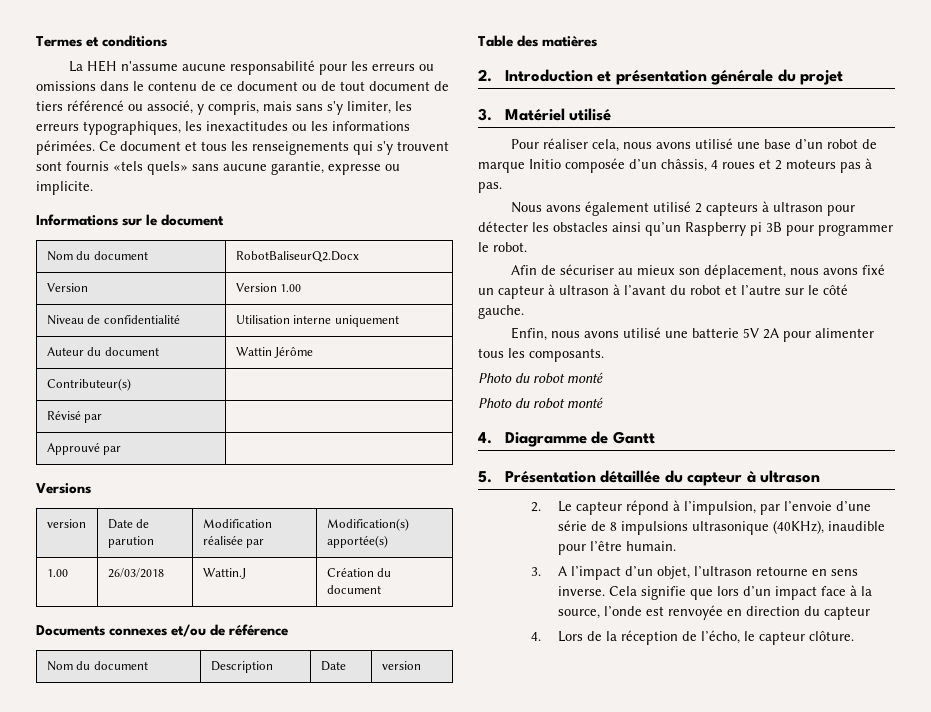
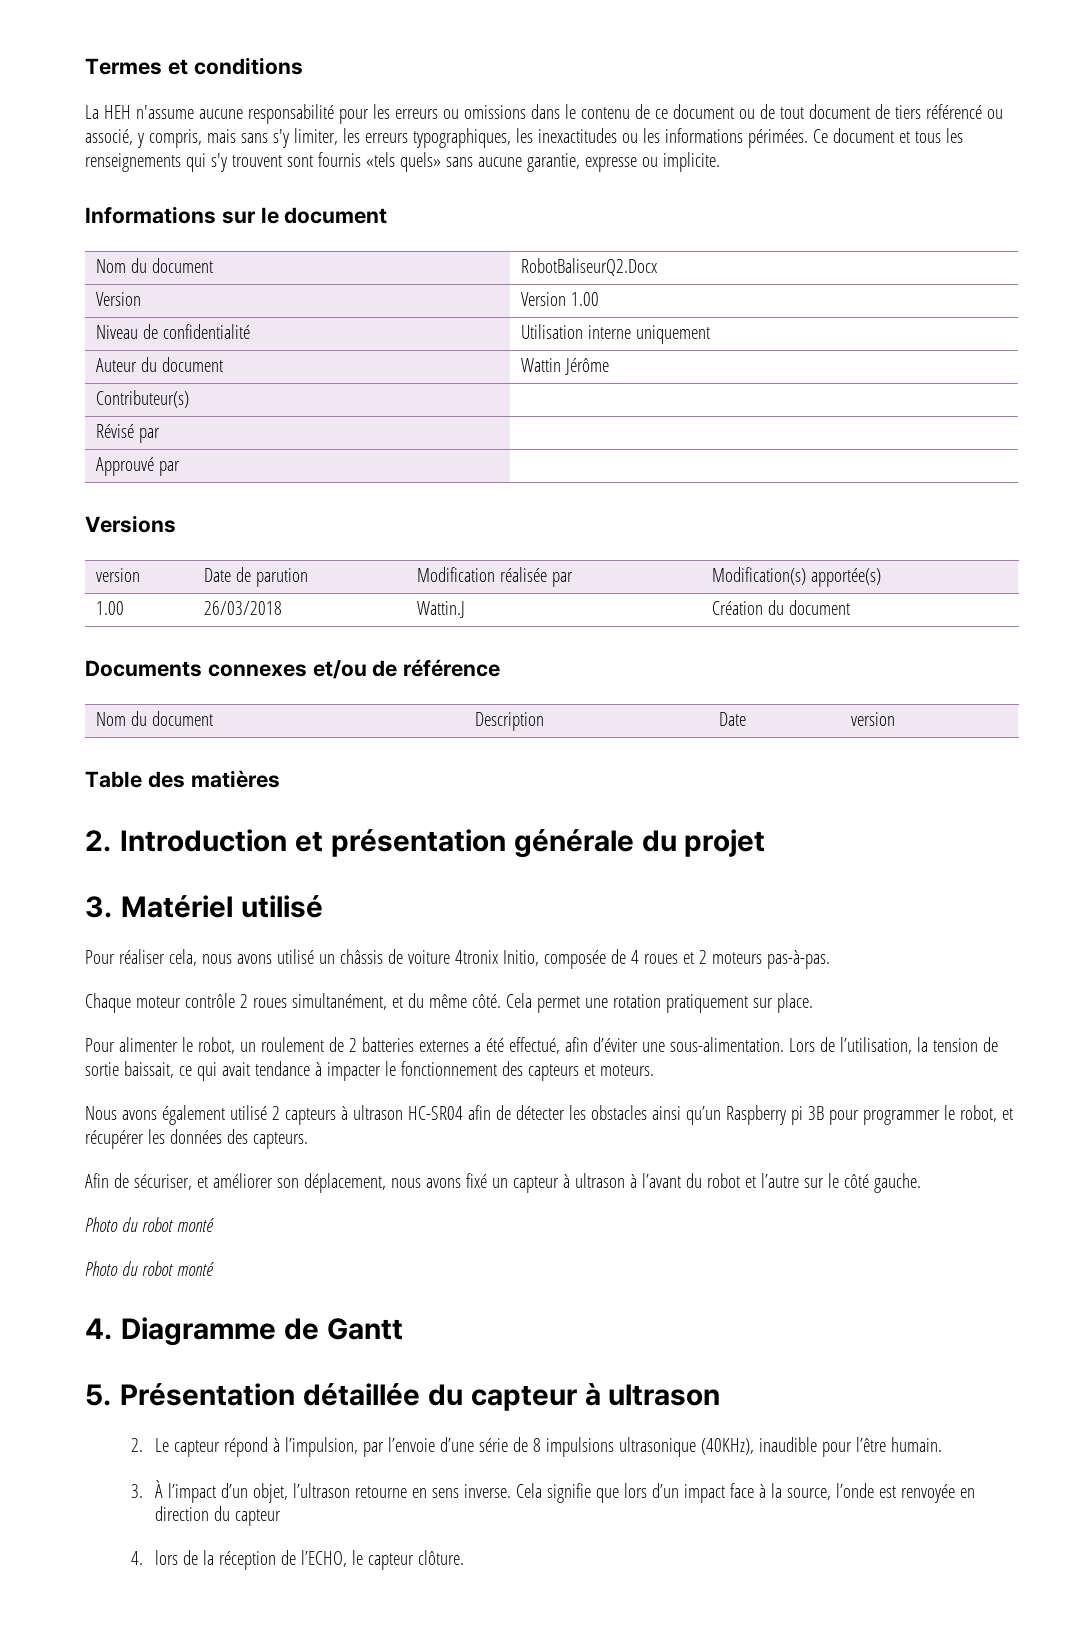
[736,139,877,149] [478,158,707,173] une base d’un robot de marque Initio composée d’un châssis, -> [318,949,626,969] un châssis de voiture 4tronix Initio, composée de
[840,158,872,173] [478,182,502,193] pas à pas. -> [766,950,830,969] [85,993,813,1013] [85,1037,998,1054] [85,1061,654,1081] pas-à-pas. // Chaque moteur contrôle 2 roues simultanément, et du même côté. Cela permet une rotation pratiquement sur place. // Pour alimenter le robot, un roulement de 2 batteries externes a été effectué, afin d’éviter une sous-alimentation. Lors de l’utilisation, la tension de sortie baissait, ce qui avait tendance à impacter le fonctionnement des capteurs et moteurs.
[826,205,855,216] pour -> [407,1105,511,1120] HC-SR04 afin de
[493,242,527,252] robot. -> [959,1105,1013,1122] [85,1129,308,1149] robot, et récupérer les données des capteurs.
[559,264,675,275] sécuriser au mieux -> [133,1173,273,1190] sécuriser, et améliorer
[510,327,874,342] [478,348,604,362] // Enfin, nous avons utilisé une batterie 5V 2A pour alimenter tous les composants. -> (921, 1183) none
[558,566,568,576] A -> [154,1480,163,1498] À
[558,631,584,642] Lors -> [154,1550,178,1565] lors
[701,630,741,644] l’écho, -> [300,1550,347,1567] l’ECHO,

